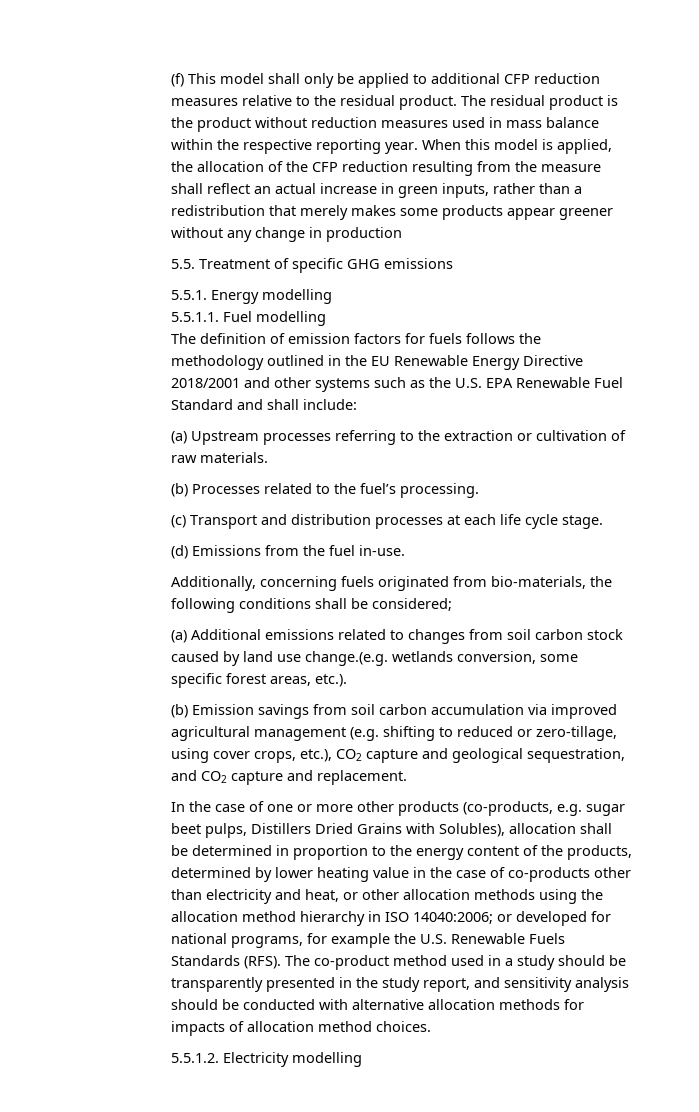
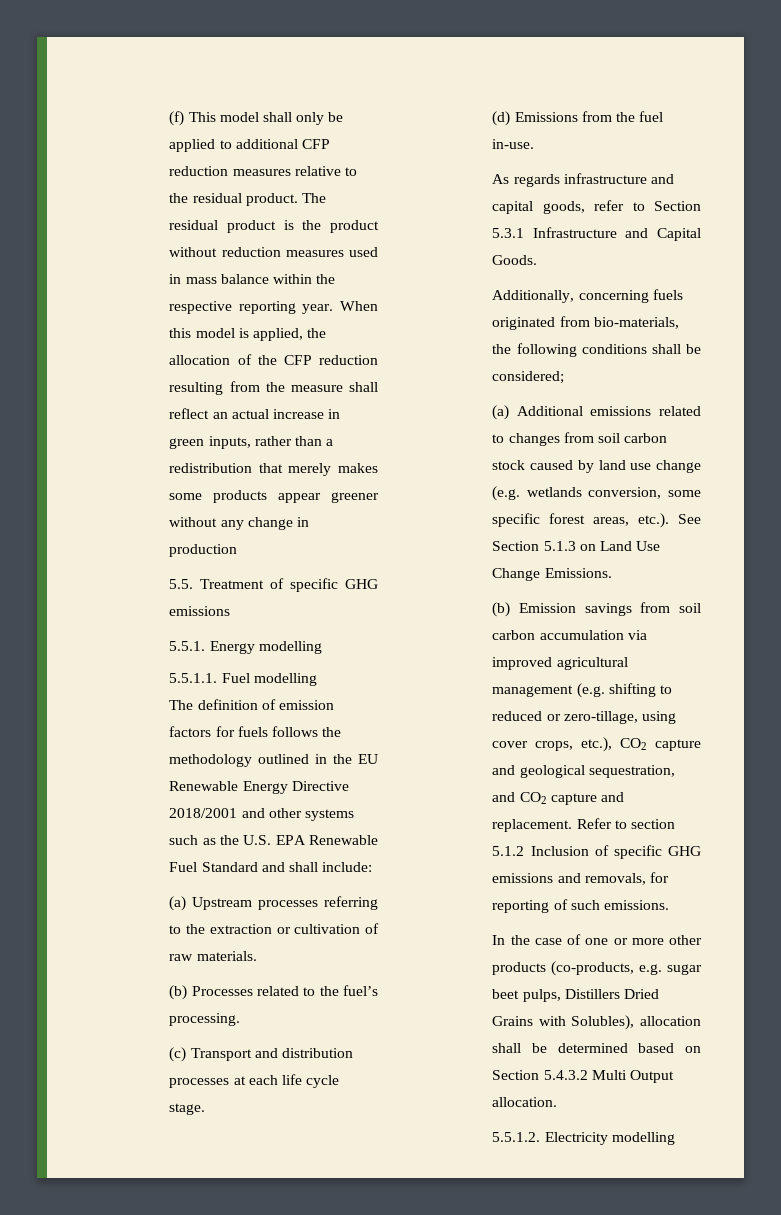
(406, 550) none -> [492,173,674,187] [492,200,701,214] [492,227,701,241] [492,255,538,265] // As regards infrastructure and capital goods, refer to Section 5.3.1 Infrastructure and Capital Goods.
[305,651,389,666] change.(e.g. -> [656,460,701,473] [492,486,521,501] change (e.g.
(348, 680) none -> [678,514,701,524] [492,541,661,551] [492,568,612,581] See Section 5.1.3 on Land Use Change Emissions.
(408, 777) none -> [576,818,675,829] [492,845,701,859] [492,872,669,885] [492,899,669,913] Refer to section 5.1.2 Inclusion of specific GHG emissions and removals, for reporting of such emissions.
[276,845,633,860] [171,867,632,882] [171,889,604,904] [171,911,612,926] [171,933,566,948] [171,955,627,970] [171,977,630,992] [171,999,585,1010] [171,1021,432,1036] in proportion to the energy content of the products, determined by lower heating value in the case of co-products other than electricity and heat, or other allocation methods using the allocation method hierarchy in ISO 14040:2006; or developed for national programs, for example the U.S. Renewable Fuels Standards (RFS). The co-product method used in a study should be transparently presented in the study report, and sensitivity analysis should be conducted with alternative allocation methods for impacts of allocation method choices. -> [638,1043,701,1053] [492,1070,674,1083] [492,1097,558,1107] based on Section 5.4.3.2 Multi Output allocation.

